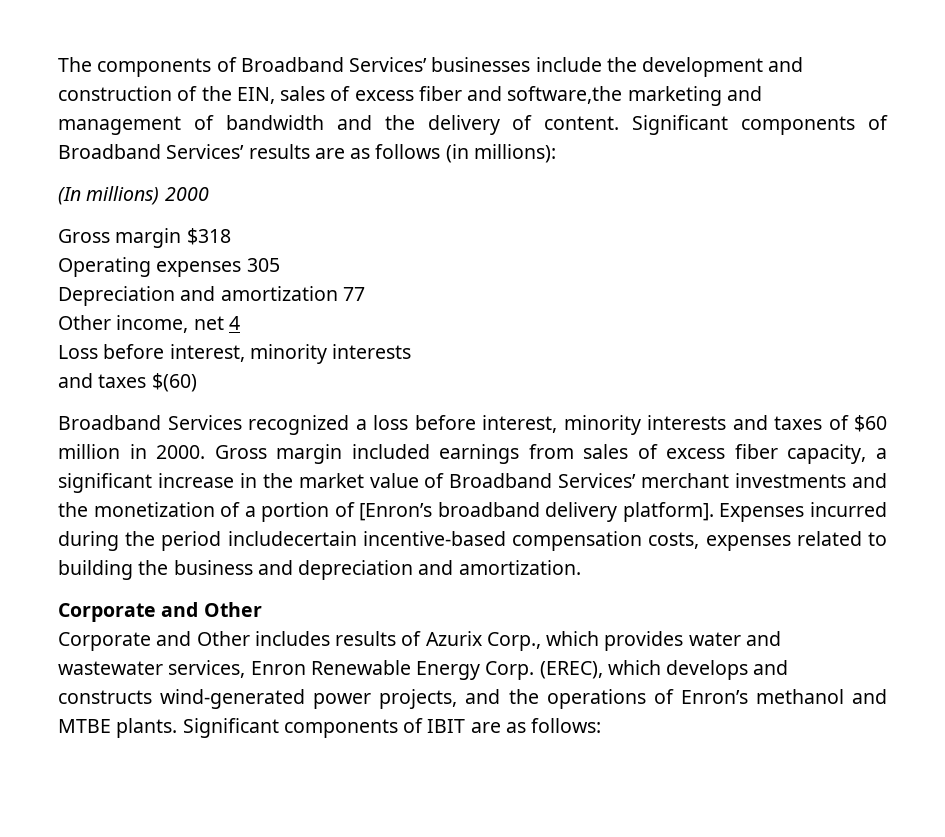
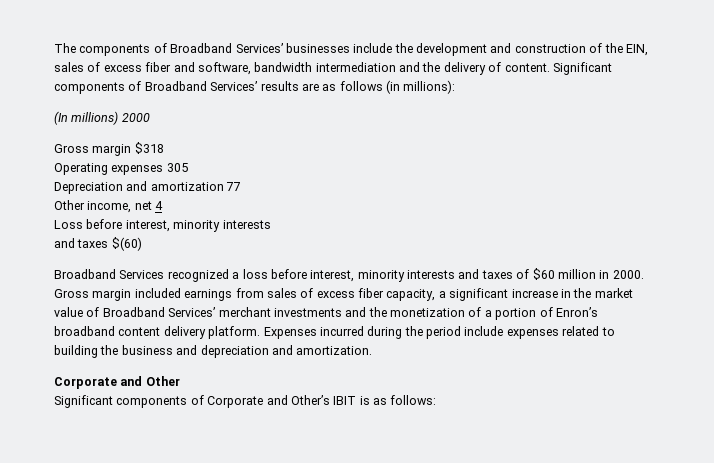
[507,86,762,106] [58,115,324,135] software,the marketing and management of bandwidth -> [197,62,396,75] software, bandwidth intermediation
[359,502,714,522] [Enron’s broadband delivery platform]. -> [555,307,598,317] [54,326,261,339] Enron’s broadband content delivery platform.
[227,531,700,551] includecertain incentive-based compensation costs, -> [464,326,504,336] include
[58,631,781,651] [58,660,789,680] [58,689,888,709] [58,718,501,738] Corporate and Other includes results of Azurix Corp., which provides water and wastewater services, Enron Renewable Energy Corp. (EREC), which develops and constructs wind-generated power projects, and the operations of Enron’s methanol and MTBE plants. Significant components of IBIT are -> [54,395,370,408] Significant components of Corporate and Other’s IBIT is

